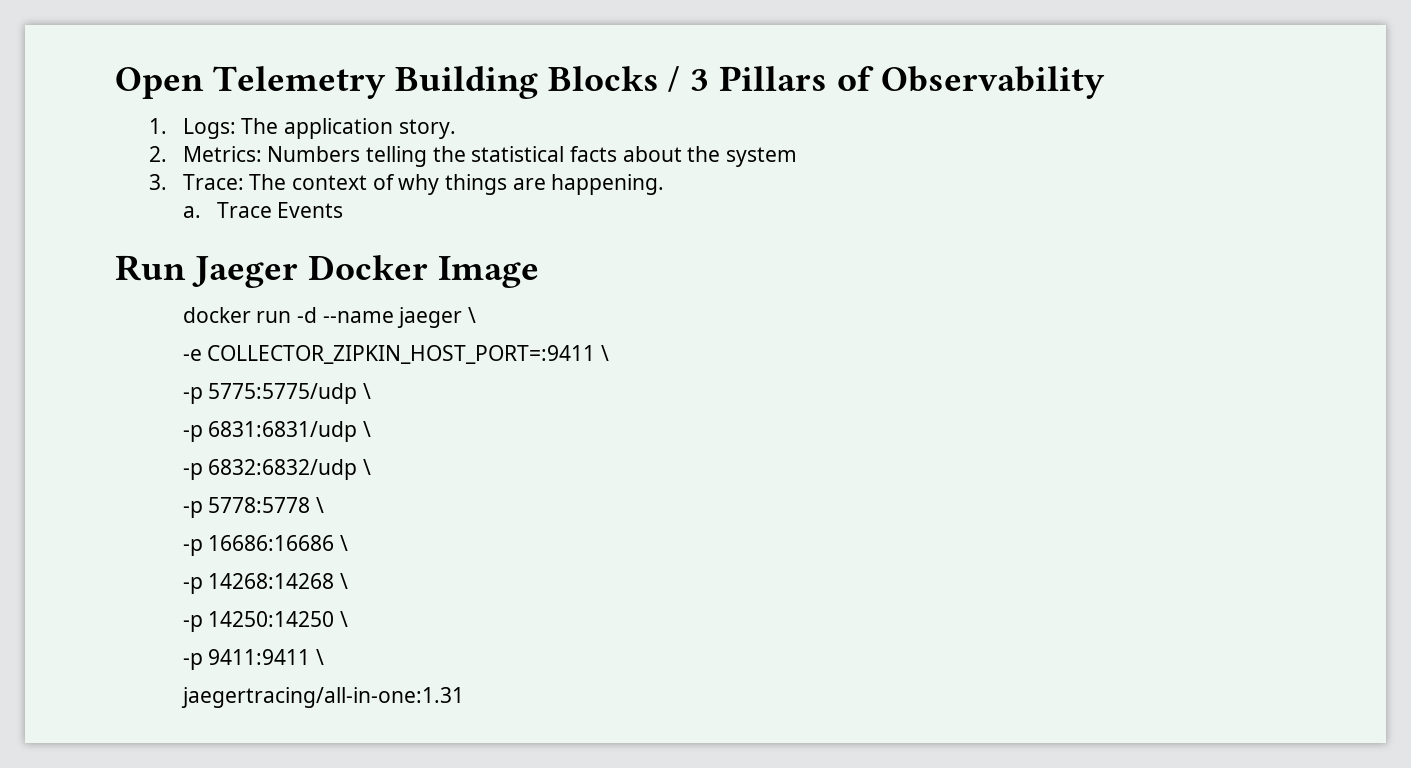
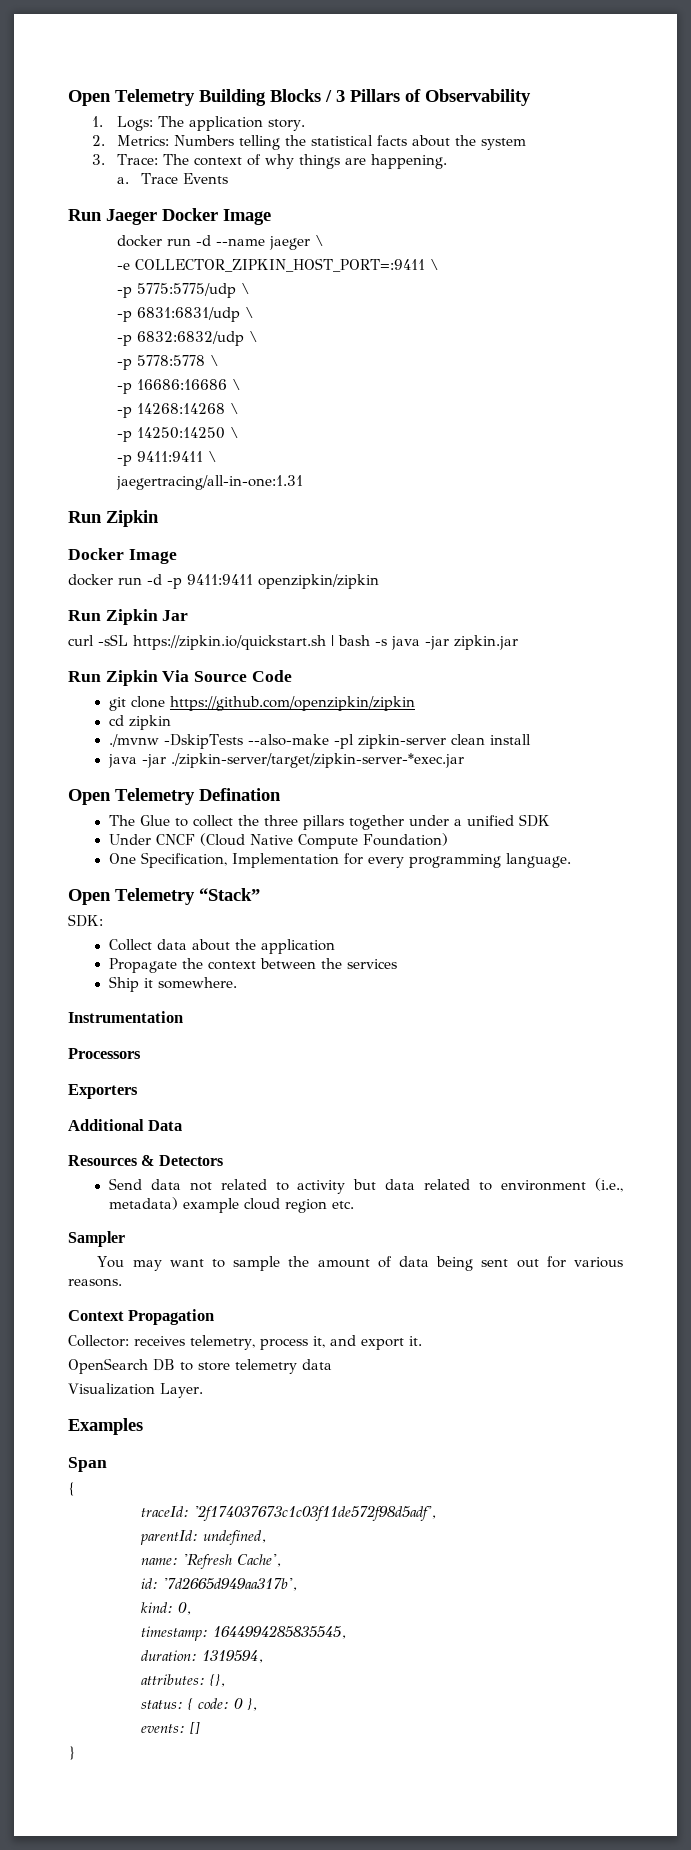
(464, 697) none -> [68,510,159,527] [68,548,177,564] [68,574,379,589] [68,609,189,625] [68,634,518,650] [68,670,292,686] [108,696,415,711] [108,715,171,730] [108,734,531,749] [107,753,464,768] [68,788,281,805] [108,814,550,830] [108,833,448,849] [108,852,571,868] [68,888,260,905] [68,914,103,927] [108,939,335,954] [108,958,397,973] [108,976,237,992] [68,1011,183,1023] [68,1048,141,1059] [68,1084,138,1099] [68,1119,183,1131] [68,1155,223,1166] [108,1178,623,1194] [108,1197,354,1213] [68,1231,125,1247] [97,1256,624,1271] [68,1278,122,1287] [68,1309,215,1325] [68,1335,422,1350] [68,1358,332,1374] [68,1383,203,1398] [68,1418,143,1435] [68,1457,107,1472] [68,1482,76,1496] [140,1505,437,1521] [139,1530,267,1545] [140,1554,282,1569] [140,1577,298,1591] [140,1602,192,1615] [140,1625,347,1641] [140,1650,264,1663] [140,1674,226,1687] [140,1698,258,1711] [140,1722,200,1734] [68,1746,76,1760] // Run Zipkin // Docker Image // docker run -d -p 9411:9411 openzipkin/zipkin // Run Zipkin Jar // curl -sSL https://zipkin.io/quickstart.sh | bash -s java -jar zipkin.jar // Run Zipkin Via Source Code // git clone https://github.com/openzipkin/zipkin // cd zipkin // ./mvnw -DskipTests --also-make -pl zipkin-server clean install // java -jar ./zipkin-server/target/zipkin-server-*exec.jar // Open Telemetry Defination // The Glue to collect the three pillars together under a unified SDK // Under CNCF (Cloud Native Compute Foundation) // One Specification, Implementation for every programming language. // Open Telemetry “Stack” // SDK: // Collect data about the application // Propagate the context between the services // Ship it somewhere. // Instrumentation // Processors // Exporters // Additional Data // Resources & Detectors // Send data not related to activity but data related to environment (i.e., metadata) example cloud region etc. // Sampler // You may want to sample the amount of data being sent out for various reasons. // Context Propagation // Collector: receives telemetry, process it, and export it. // OpenSearch DB to store telemetry data // Visualization Layer. // Examples // Span // { // traceId: '2f174037673c1c03f11de572f98d5adf', // parentId: undefined, // name: 'Refresh Cache', // id: '7d2665d949aa317b', // kind: 0, // timestamp: 1644994285835545, // duration: 1319594, // attributes: {}, // status: { code: 0 }, // events: [] // }

